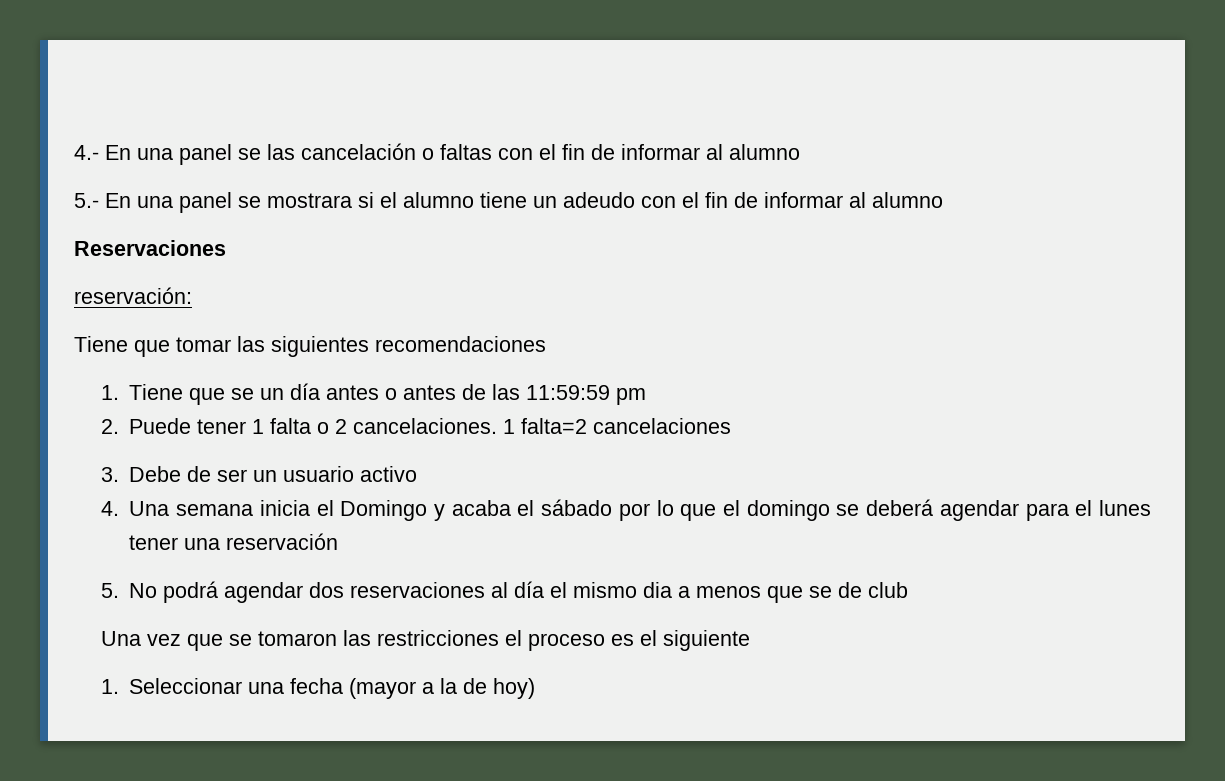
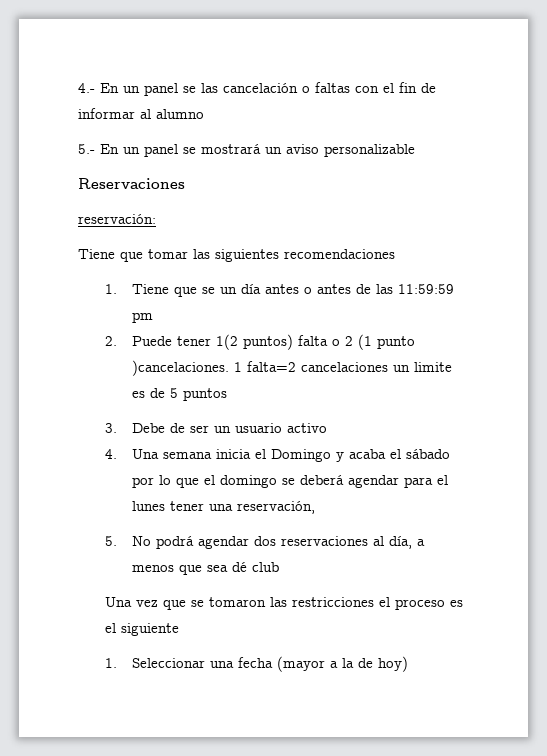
[137,148,173,160] una -> [123,86,140,93] un
[137,192,943,213] una panel se mostrara si el alumno tiene un adeudo con el fin de informar al alumno -> [123,144,415,157] un panel se mostrará un aviso personalizable
[252,419,265,434] 1 -> [215,334,293,350] 1(2 puntos)
[353,418,498,434] cancelaciones. -> [357,334,415,350] [131,360,229,376] (1 punto )cancelaciones.
(732, 426) none -> [392,362,452,372] [131,388,227,401] un limite es de 5 puntos
[226,533,339,550] reservación -> [236,501,315,514] reservación,
[514,581,673,598] día el mismo dia -> [388,536,412,549] día,
[809,582,863,598] se de -> [206,562,247,572] sea dé

